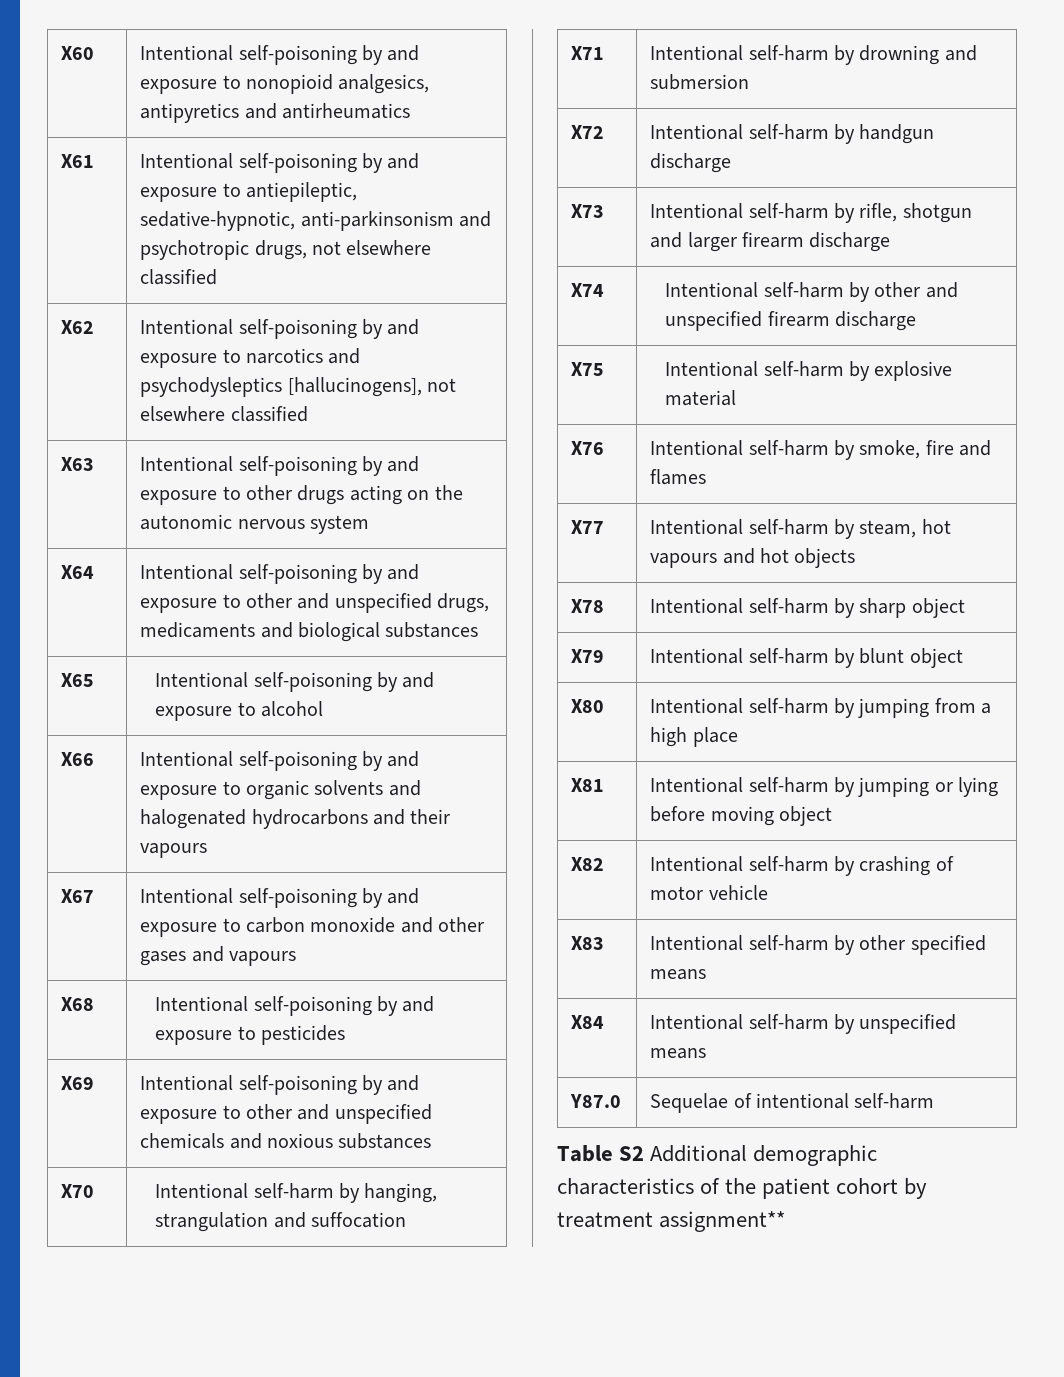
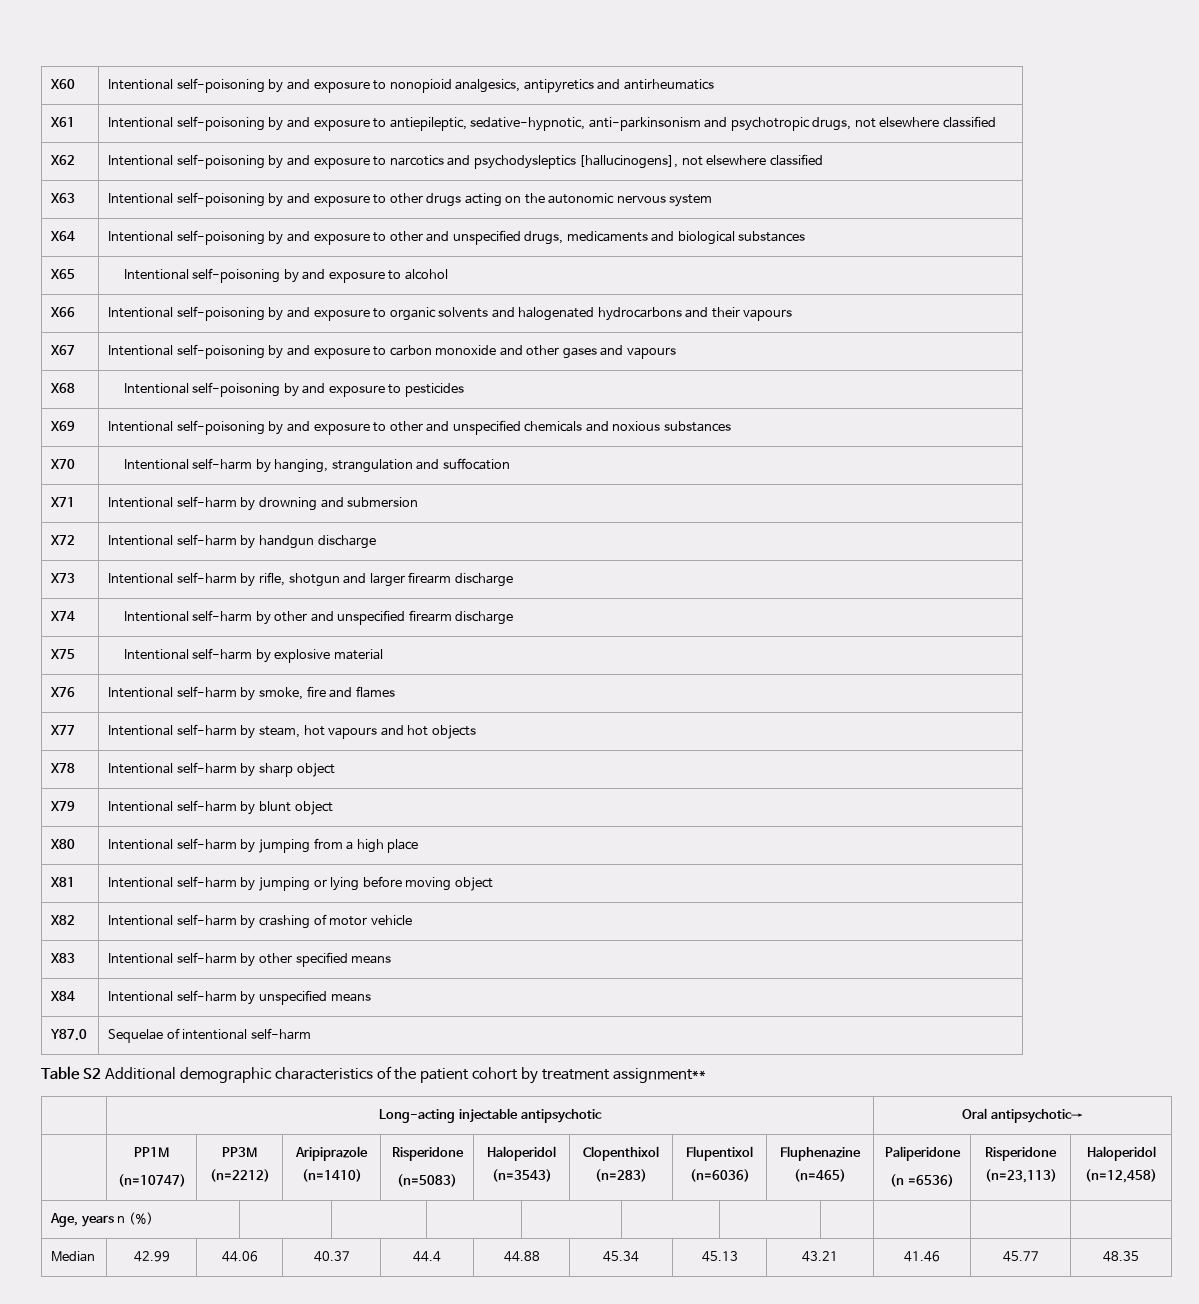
(786, 1221) none -> [379,1108,602,1123] [962,1108,1083,1123] [134,1147,169,1157] [117,1174,186,1187] [222,1147,257,1157] [209,1169,270,1182] [295,1146,368,1161] [301,1169,362,1182] [391,1147,464,1161] [397,1174,458,1187] [487,1146,556,1161] [491,1169,552,1182] [583,1146,659,1161] [595,1169,647,1182] [686,1146,753,1161] [689,1169,750,1182] [780,1146,861,1161] [794,1169,846,1182] [884,1146,961,1161] [890,1174,954,1187] [985,1147,1057,1161] [984,1169,1057,1183] [1086,1146,1156,1161] [1085,1169,1157,1183] [50,1212,154,1227] [51,1251,96,1262] [133,1251,170,1262] [221,1251,258,1262] [313,1251,350,1262] [413,1251,442,1262] [503,1251,540,1262] [603,1251,639,1262] [701,1251,738,1262] [802,1251,838,1262] [904,1251,940,1262] [1002,1251,1039,1262] [1103,1251,1139,1262] // | Long-acting injectable antipsychotic | Oral antipsychotic→ // | PP1M // (n=10747) | PP3M (n=2212) | Aripiprazole (n=1410) | Risperidone // (n=5083) | Haloperidol (n=3543) | Clopenthixol (n=283) | Flupentixol (n=6036) | Fluphenazine (n=465) | Paliperidone // (n =6536) | Risperidone (n=23,113) | Haloperidol (n=12,458) // Age, years n (%) | | | | | | | | | | // Median | 42.99 | 44.06 | 40.37 | 44.4 | 44.88 | 45.34 | 45.13 | 43.21 | 41.46 | 45.77 | 48.35

